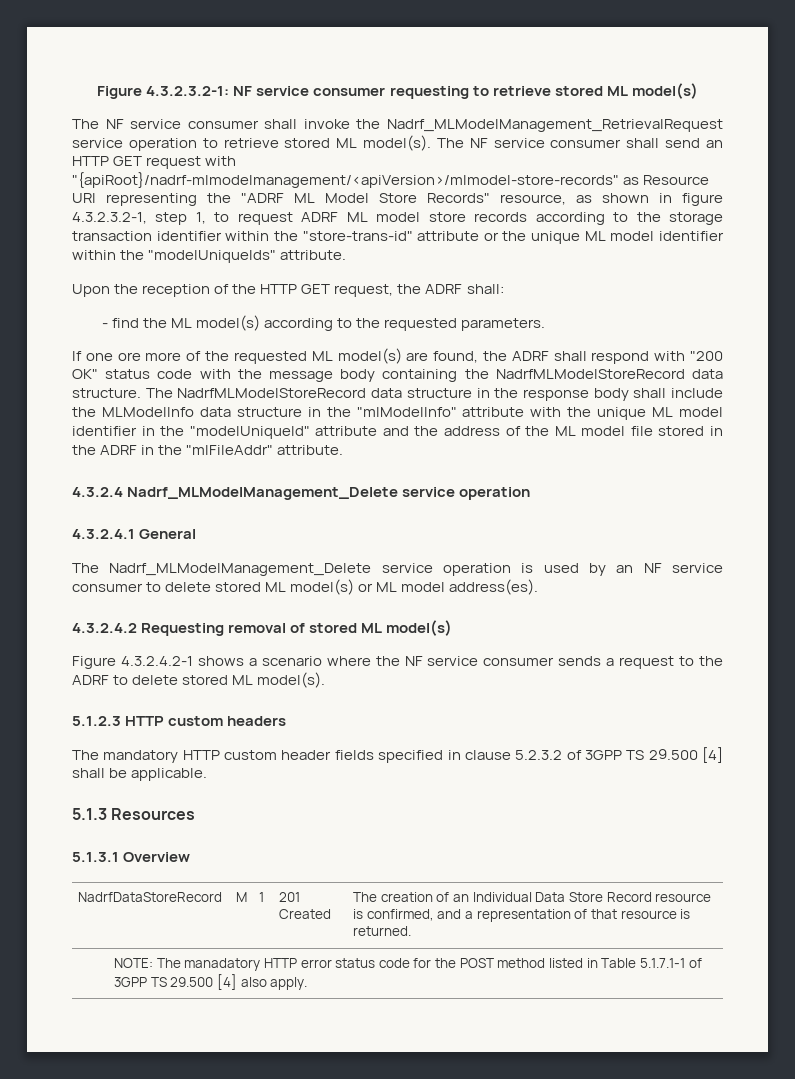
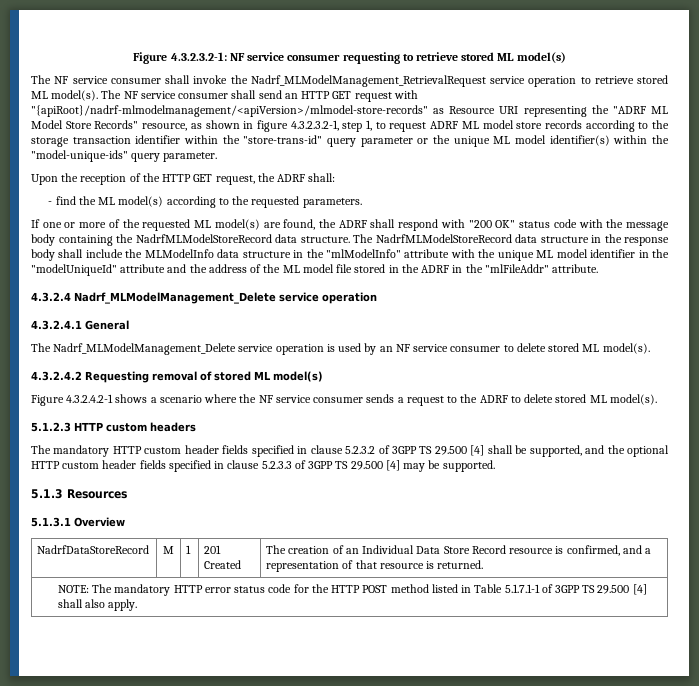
[417,231,480,241] attribute -> [326,137,413,147] query parameter
[659,231,724,241] [72,250,347,263] identifier within the "modelUniqueIds" attribute. -> [549,135,669,146] [31,150,218,162] identifier(s) within the "model-unique-ids" query parameter.
[117,352,141,361] ore -> [64,222,76,228] or
[290,579,539,595] model(s) or ML model address(es). -> [602,343,650,354] model(s).
[131,768,208,781] applicable. -> [529,445,669,457] [31,460,495,472] supported, and the optional HTTP custom header fields specified in clause 5.2.3.3 of 3GPP TS 29.500 [4] may be supported.
[184,958,261,971] manadatory -> [114,584,171,596] mandatory
(457, 963) none -> [331,585,361,593] HTTP
(237, 982) none -> [57,599,83,608] shall

